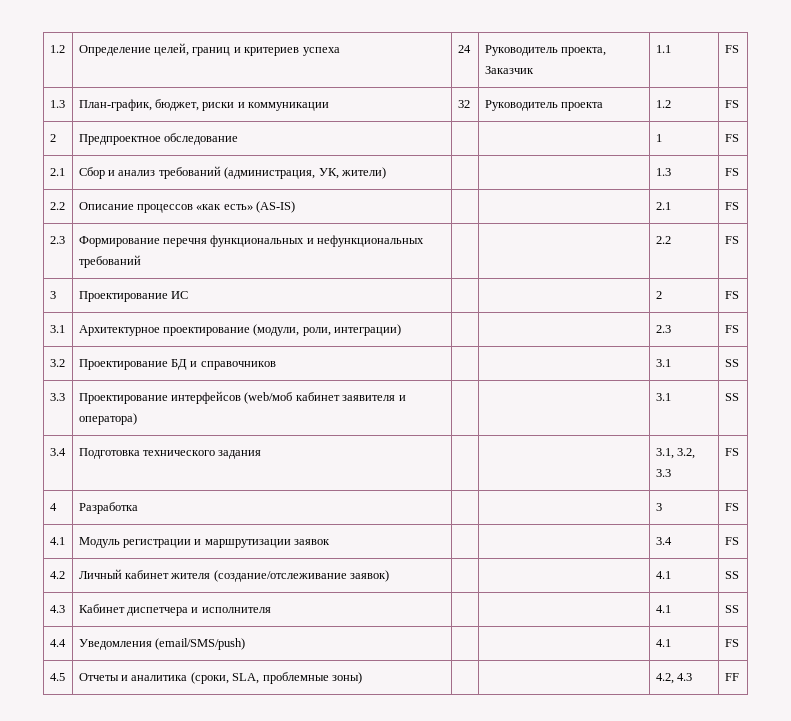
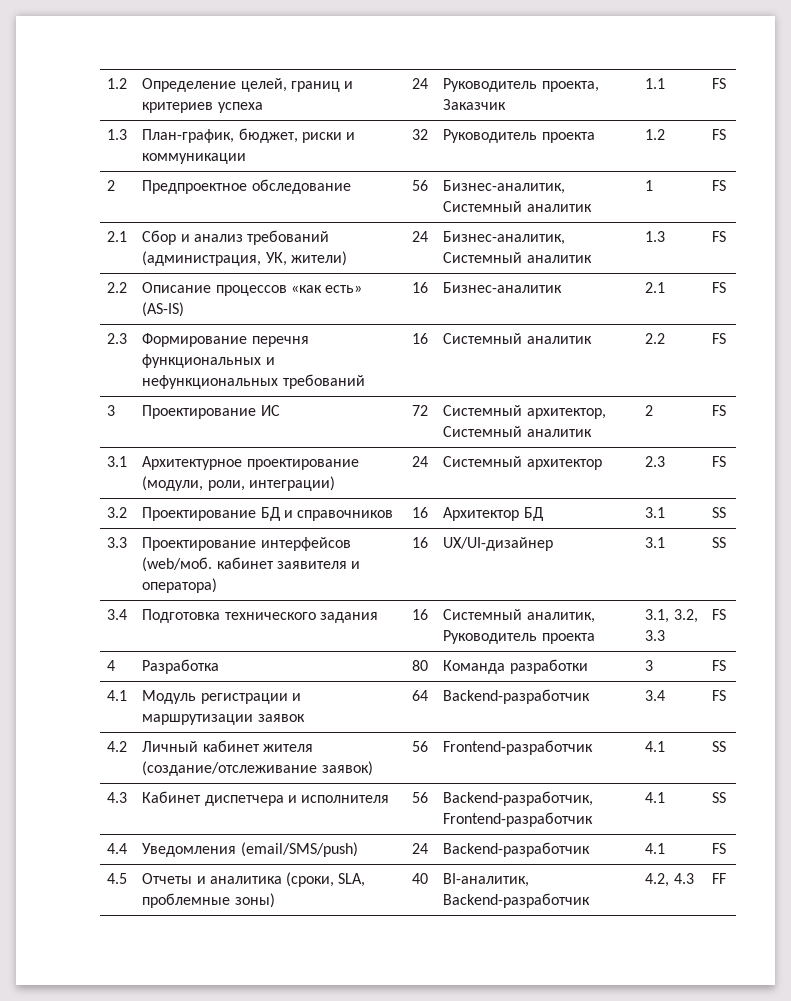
(238, 139) | -> [412,180,429,191] [443,180,566,194] [443,201,592,212] 56 | Бизнес-аналитик, Системный аналитик
(386, 173) | -> [412,231,429,242] [443,231,566,245] [443,252,592,263] 24 | Бизнес-аналитик, Системный аналитик
(296, 207) | -> [412,282,429,293] [443,282,563,293] 16 | Бизнес-аналитик
(141, 261) | -> [412,333,429,344] [443,333,592,344] 16 | Системный аналитик
(188, 295) | -> [412,405,429,416] [443,405,606,419] [443,426,592,437] 72 | Системный архитектор, Системный аналитик
(402, 330) | -> [412,456,429,467] [443,456,602,470] 24 | Системный архитектор
(276, 365) | -> [412,507,429,518] [443,507,543,521] 16 | Архитектор БД
[244,392,293,404] (web/моб -> [142,557,213,572] (web/моб.
(137, 419) | -> [412,537,429,548] [443,537,554,551] 16 | UX/UI-дизайнер
(262, 454) | -> [412,609,429,620] [443,609,595,623] [443,630,595,644] 16 | Системный аналитик, Руководитель проекта
(138, 508) | -> [412,660,429,671] [443,659,588,674] 80 | Команда разработки
(331, 542) | -> [412,690,429,701] [443,689,591,704] 64 | Backend-разработчик
(390, 576) | -> [412,741,429,752] [443,740,594,755] 56 | Frontend-разработчик
(271, 610) | -> [412,792,429,803] [443,791,594,806] [443,812,594,827] 56 | Backend-разработчик, Frontend-разработчик
(245, 644) | -> [412,843,429,854] [443,842,591,857] 24 | Backend-разработчик
(362, 678) | -> [412,873,429,884] [443,873,530,887] [443,893,591,908] 40 | BI-аналитик, Backend-разработчик

